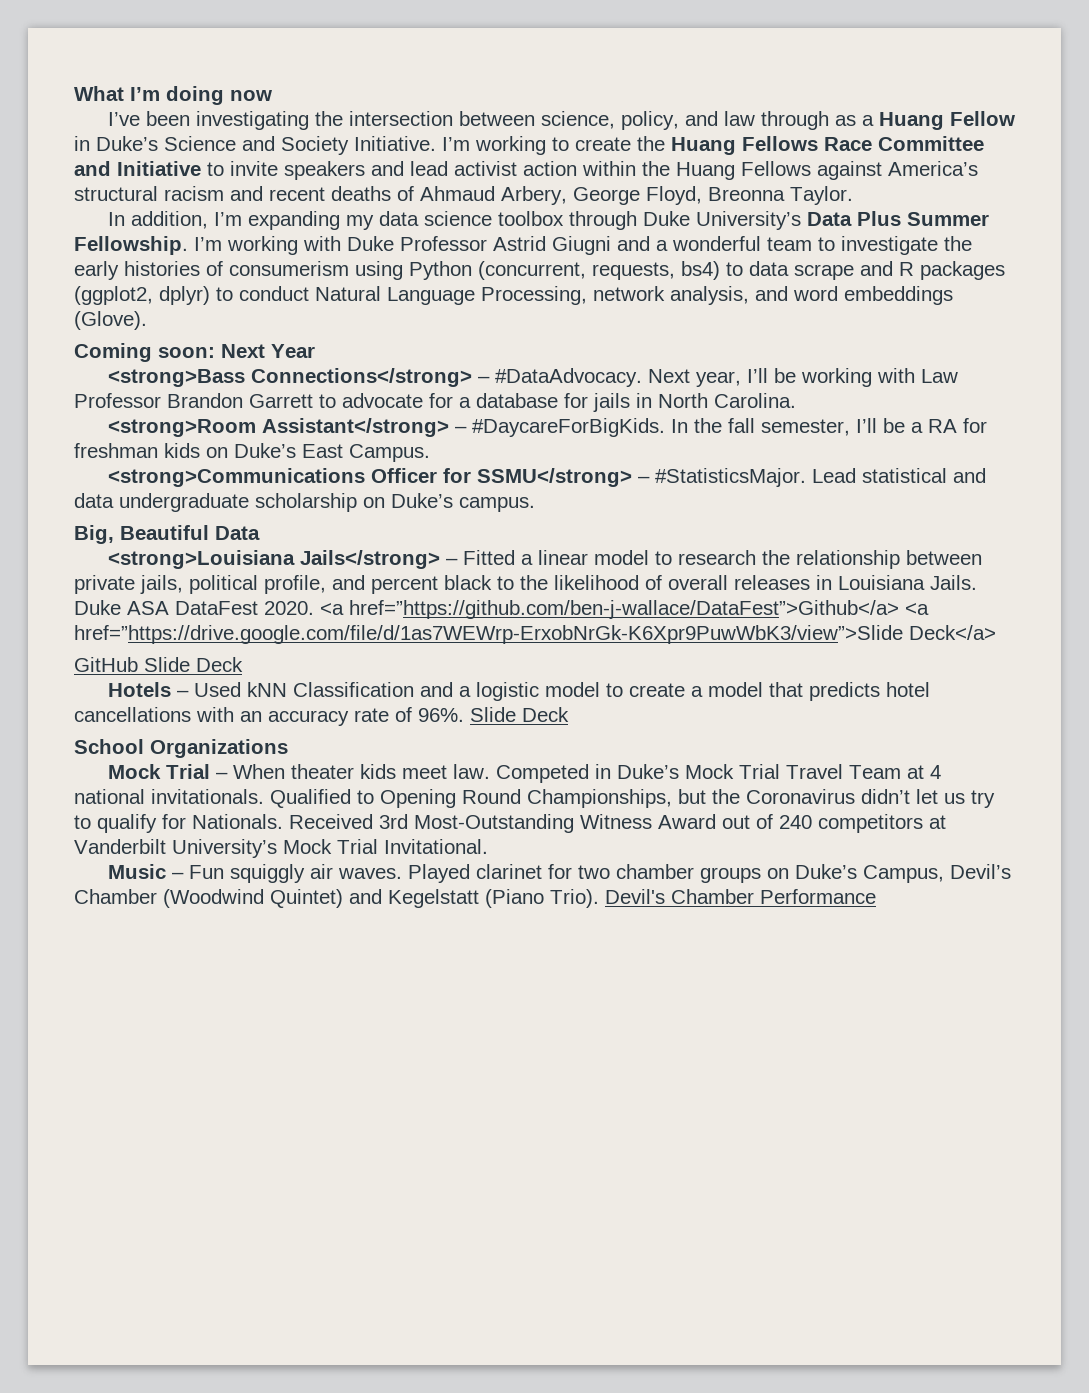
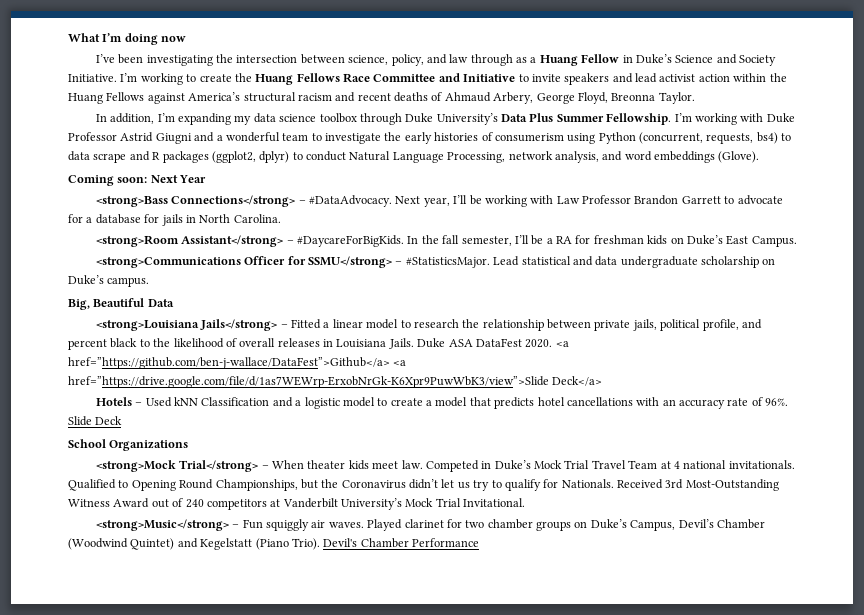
[74,657,243,672] // GitHub Slide Deck -> (603, 381) none
[107,764,210,779] Mock Trial -> [95,460,259,472] <strong>Mock Trial</strong>
[107,864,166,879] Music -> [95,519,229,531] <strong>Music</strong>

